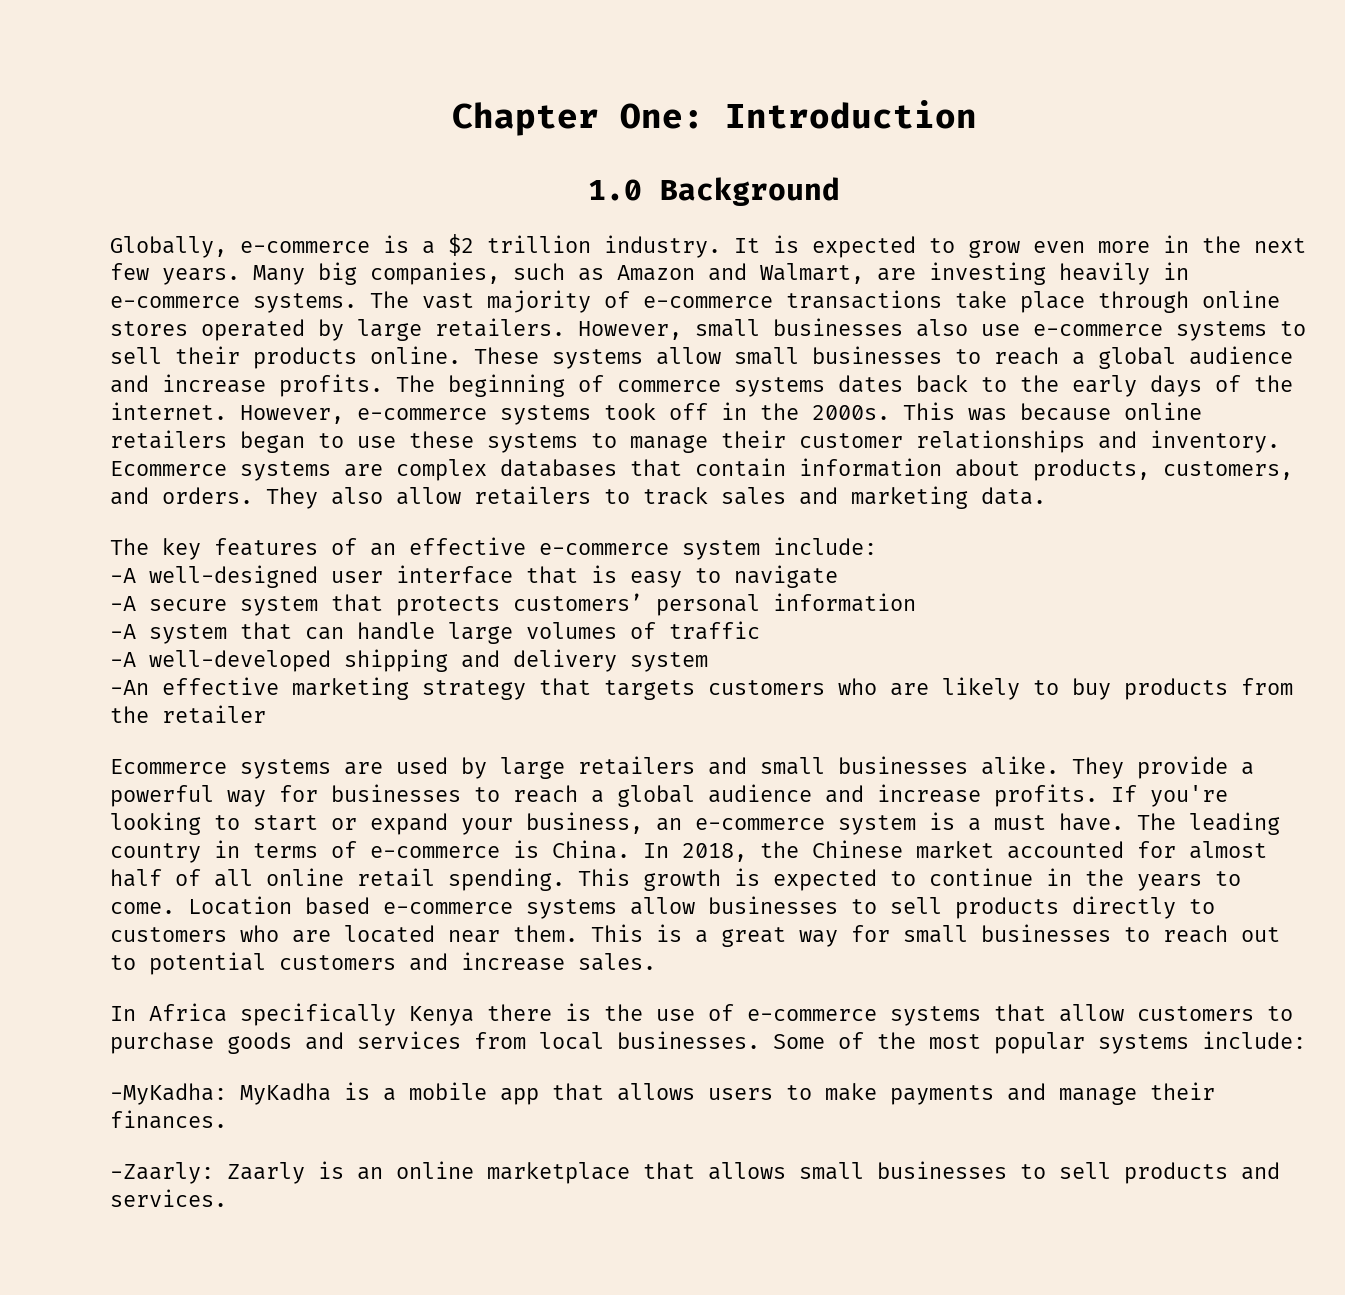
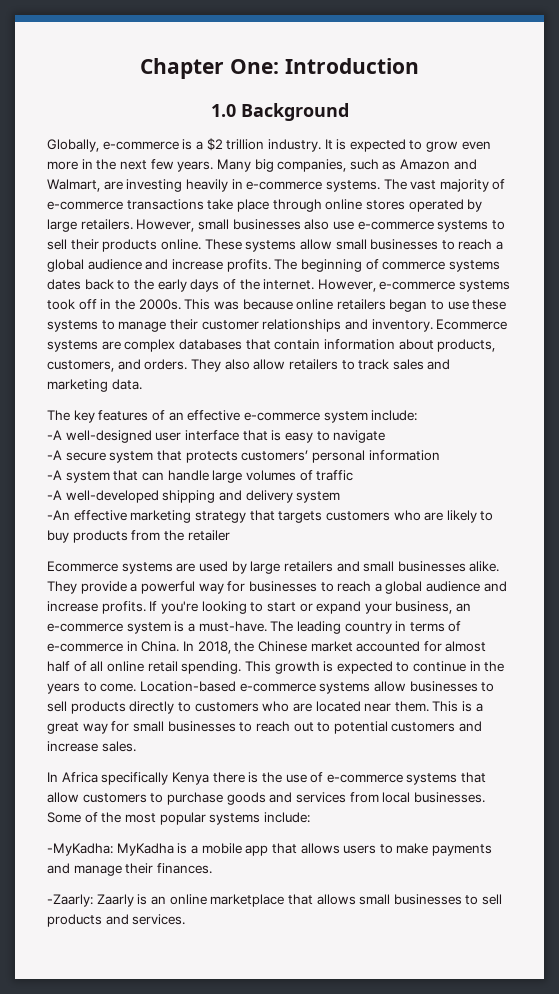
[994,813,1124,831] must have. -> [198,621,267,632] must-have.
[513,840,539,858] is -> [126,641,138,651] in
[188,896,370,915] Location based -> [139,681,236,692] Location-based

